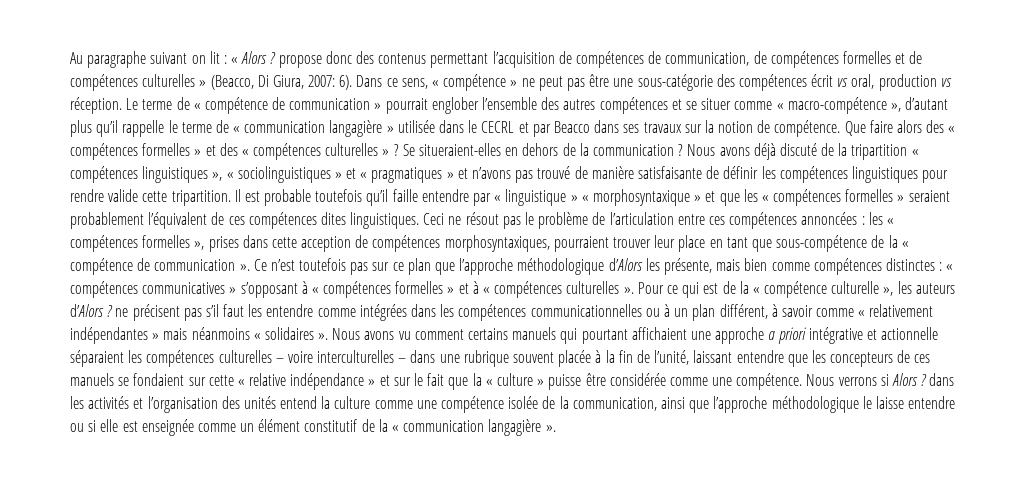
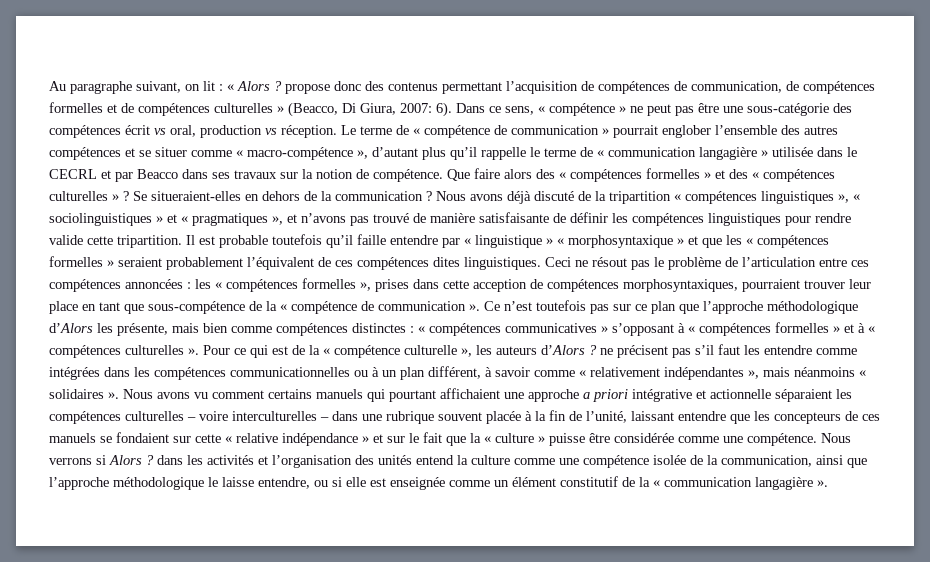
[150,52,188,64] suivant -> [136,81,181,93] suivant,
[446,172,454,179] » -> [272,216,283,225] »,
[152,333,160,340] » -> [748,370,759,379] »,
[908,396,956,409] entendre -> [258,477,310,489] entendre,

